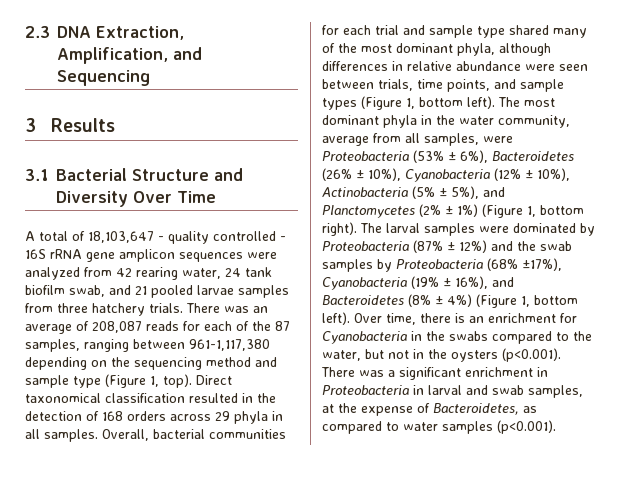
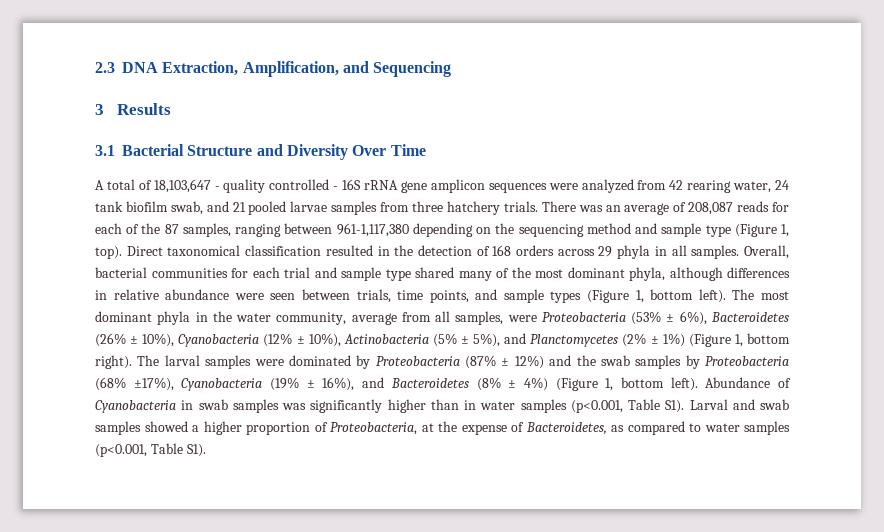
[354,313,577,325] [322,331,592,344] [322,348,561,362] [321,367,548,380] [322,385,583,398] Over time, there is an enrichment for Cyanobacteria in the swabs compared to the water, but not in the oysters (p<0.001). There was a significant enrichment in Proteobacteria in larval and swab samples, -> [705,377,791,388] [95,399,789,413] [95,421,417,435] Abundance of Cyanobacteria in swab samples was significantly higher than in water samples (p<0.001, Table S1). Larval and swab samples showed a higher proportion of Proteobacteria,
[497,420,556,434] (p<0.001). -> [95,443,206,457] (p<0.001, Table S1).

